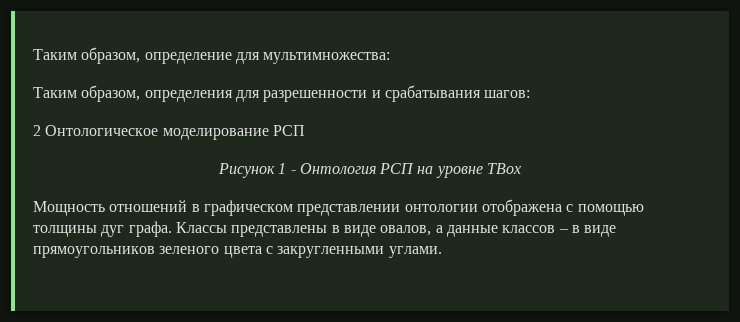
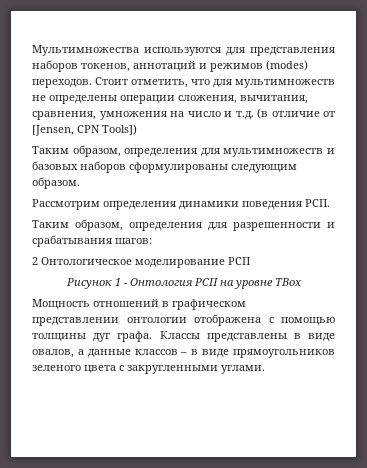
[33,47,391,64] Таким образом, определение для мультимножества: -> [32,45,335,56] [32,60,308,72] [32,77,335,88] [32,95,308,104] [32,108,335,120] [32,124,137,136] [32,145,335,157] [32,161,297,173] [32,177,80,189] [32,199,330,210] Мультимножества используются для представления наборов токенов, аннотаций и режимов (modes) переходов. Стоит отметить, что для мультимножеств не определены операции сложения, вычитания, сравнения, умножения на число и т.д. (в отличие от [Jensen, CPN Tools]) // Таким образом, определения для мультимножеств и базовых наборов сформулированы следующим образом. // Рассмотрим определения динамики поведения РСП.

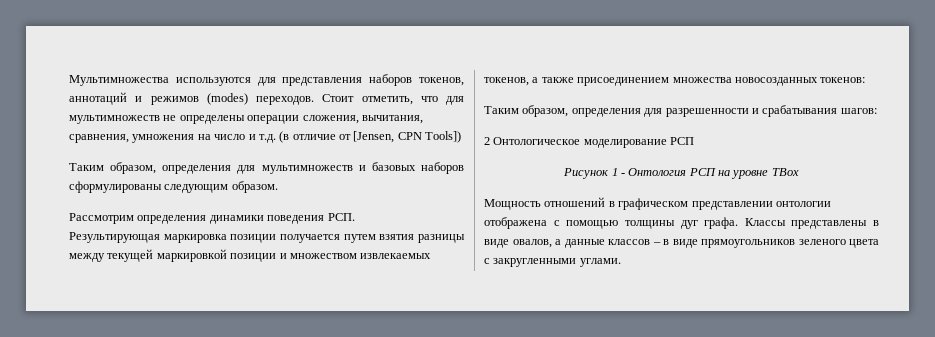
(330, 203) none -> [69,232,466,243] [69,249,432,262] [484,77,866,86] // Результирующая маркировка позиции получается путем взятия разницы между текущей маркировкой позиции и множеством извлекаемых токенов, а также присоединением множества новосозданных токенов:

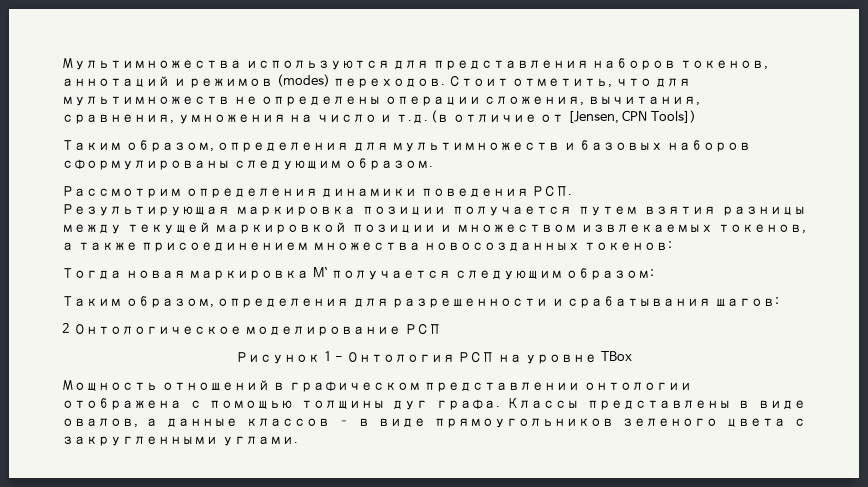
(866, 80) none -> [62,267,655,280] // Тогда новая маркировка M` получается следующим образом:

